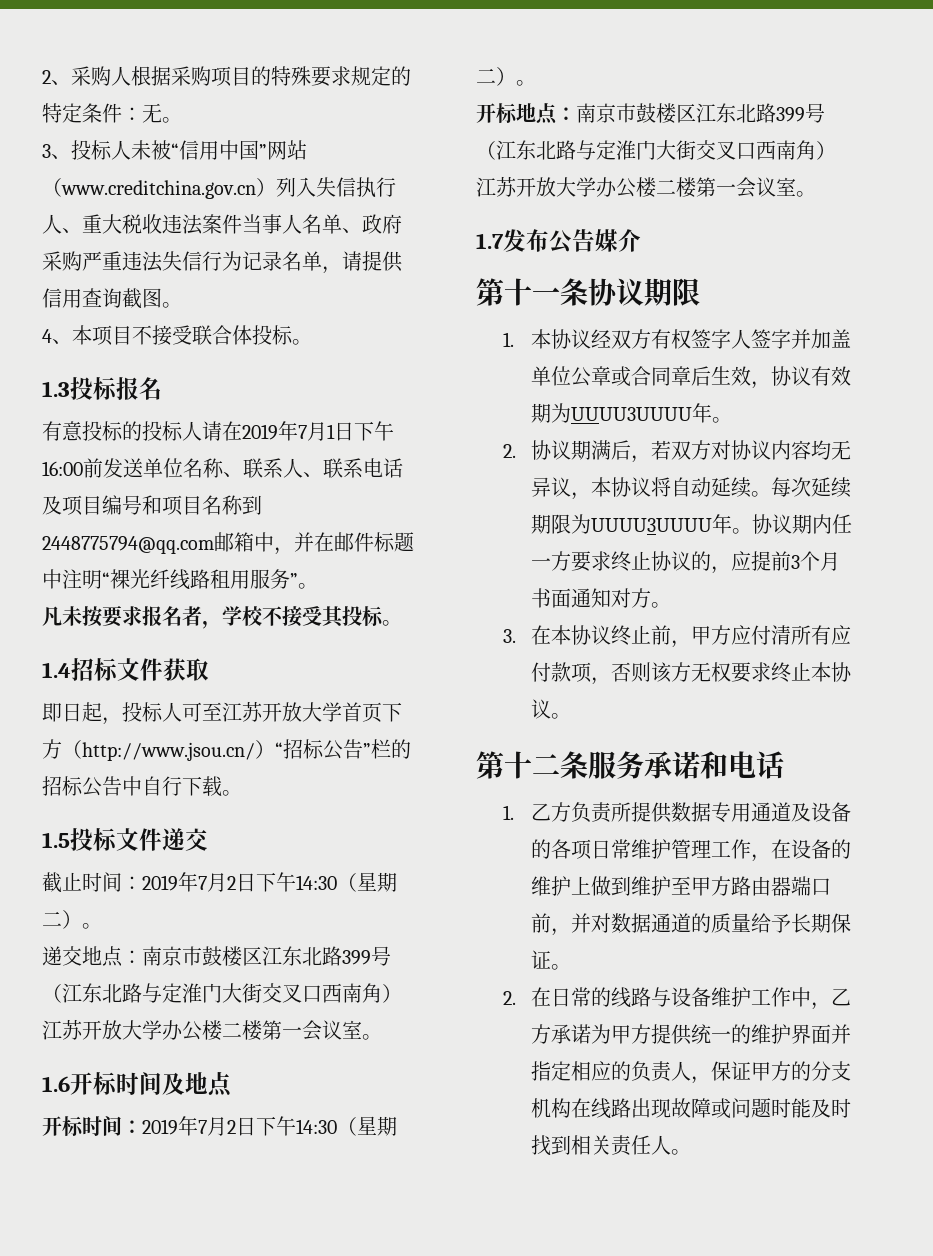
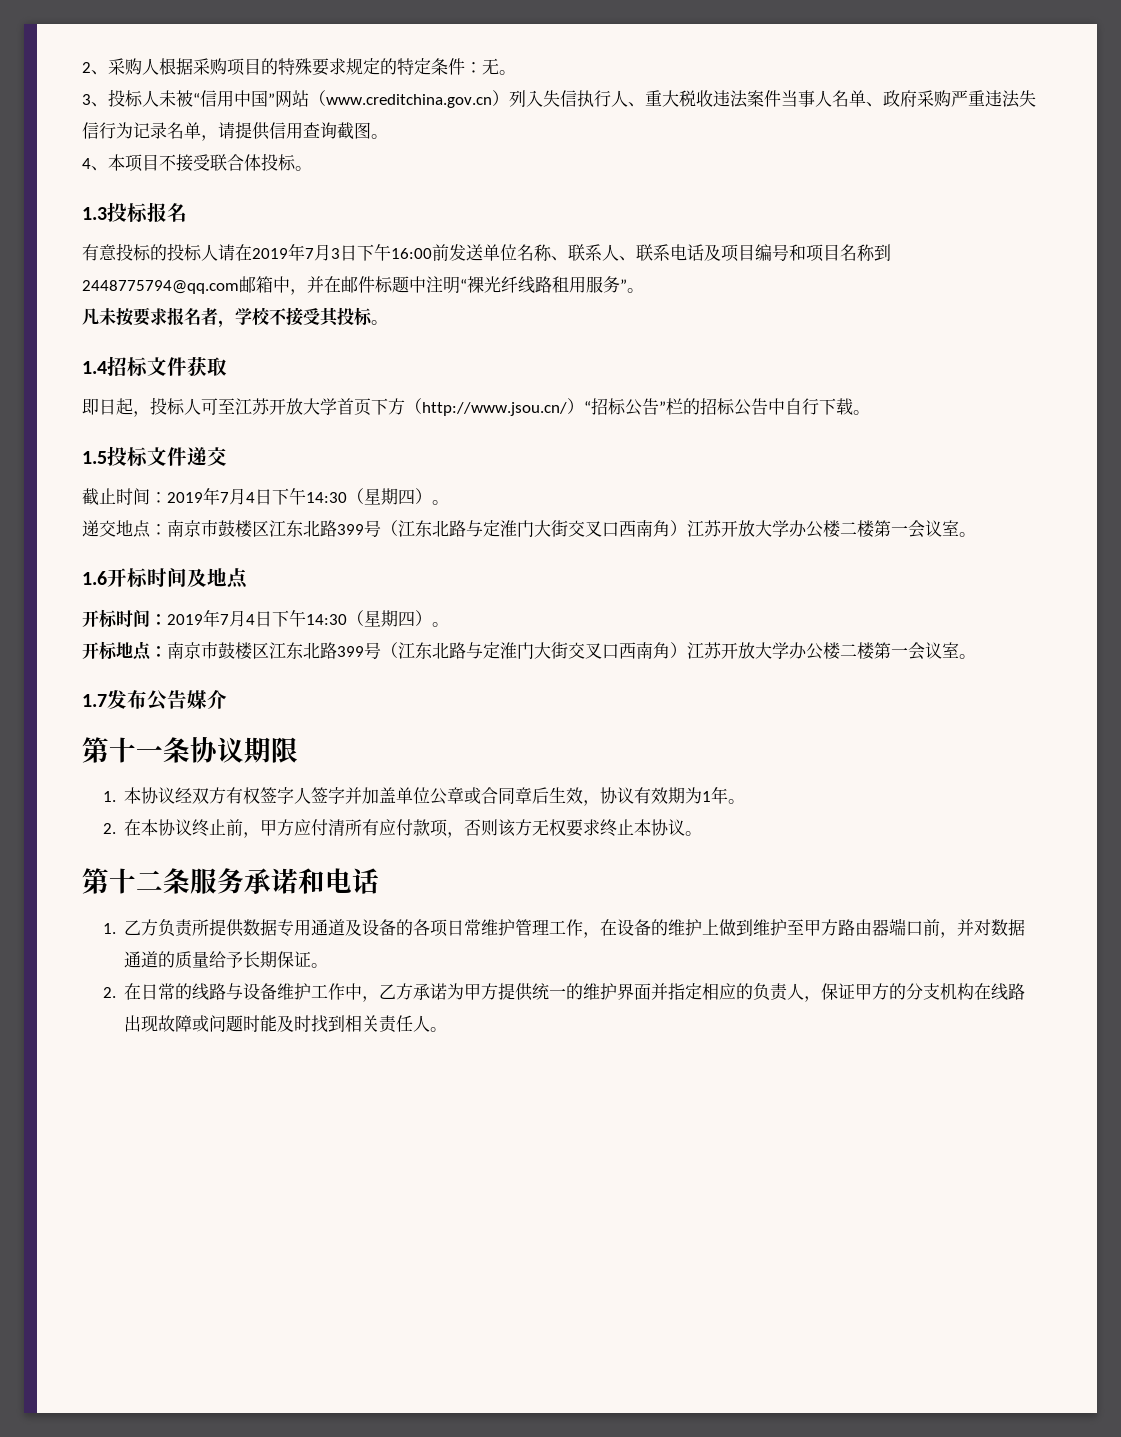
[327,424,335,439] 1 -> [331,248,340,259] 3
[227,872,397,892] [42,911,62,927] 2日下午14:30（星期二 -> [246,488,415,505] 4日下午14:30（星期四
[227,1116,397,1136] [476,68,496,84] 2日下午14:30（星期二 -> [246,610,415,627] 4日下午14:30（星期四
[570,407,692,421] UUUU3UUUU -> [702,791,712,802] 1
[530,440,851,463] [530,477,851,500] [530,514,852,534] [530,551,840,574] [530,588,671,608] [503,629,517,643] 协议期满后，若双方对协议内容均无异议，本协议将自动延续。每次延续期限为UUUU3UUUU年。协议期内任一方要求终止协议的，应提前3个月书面通知对方。 // 3. -> (116, 828) none

